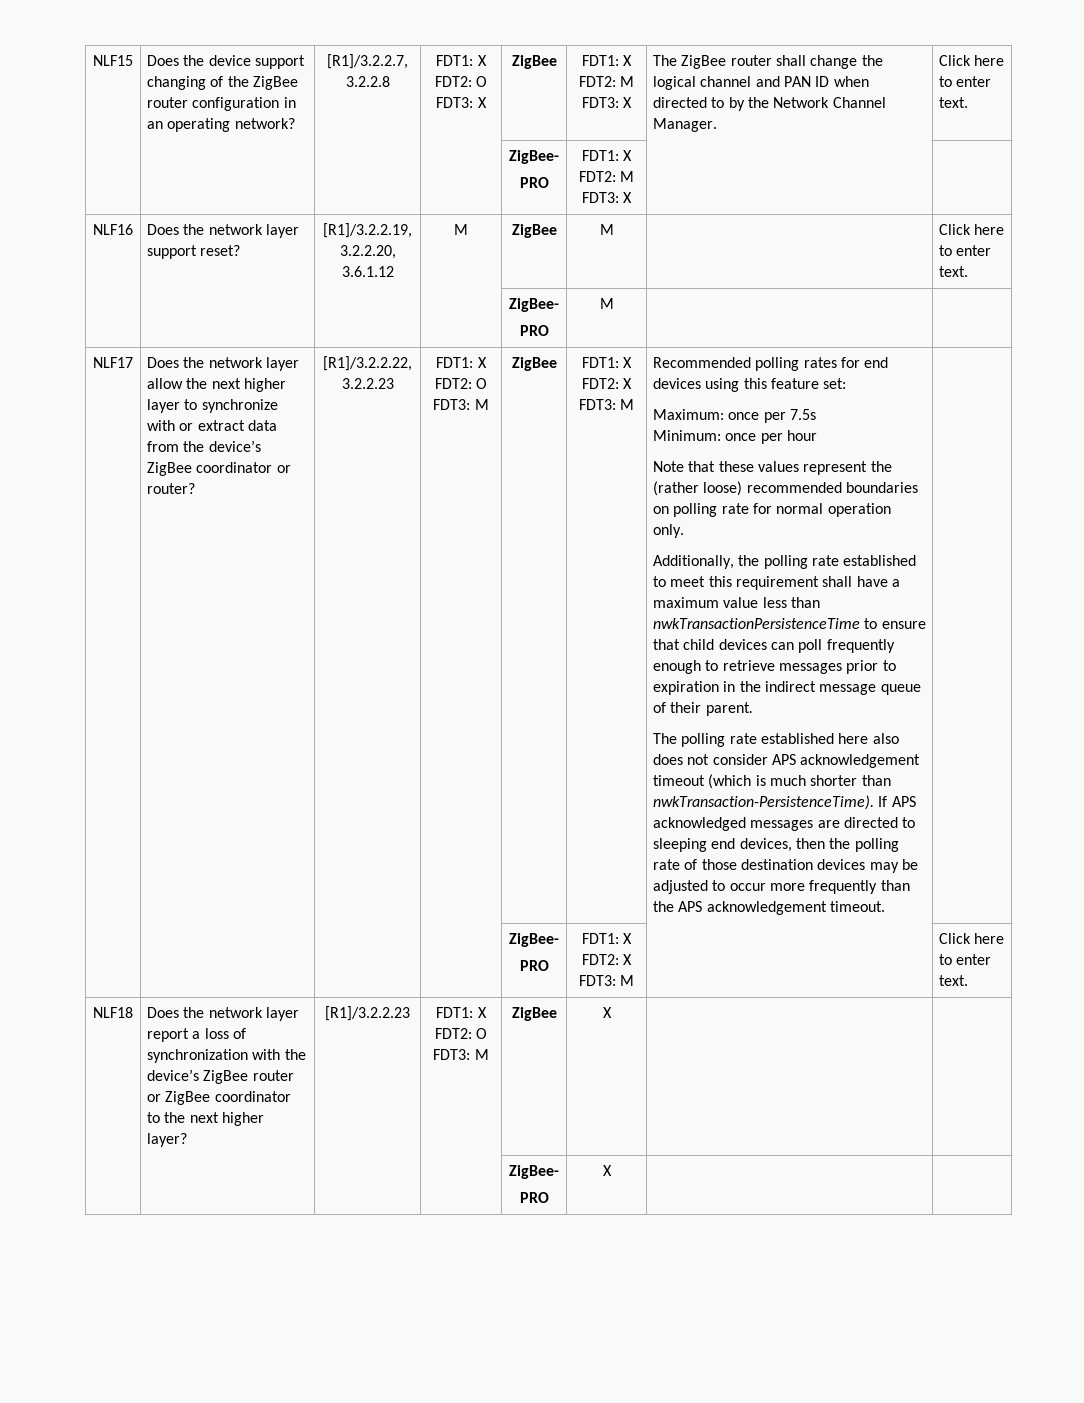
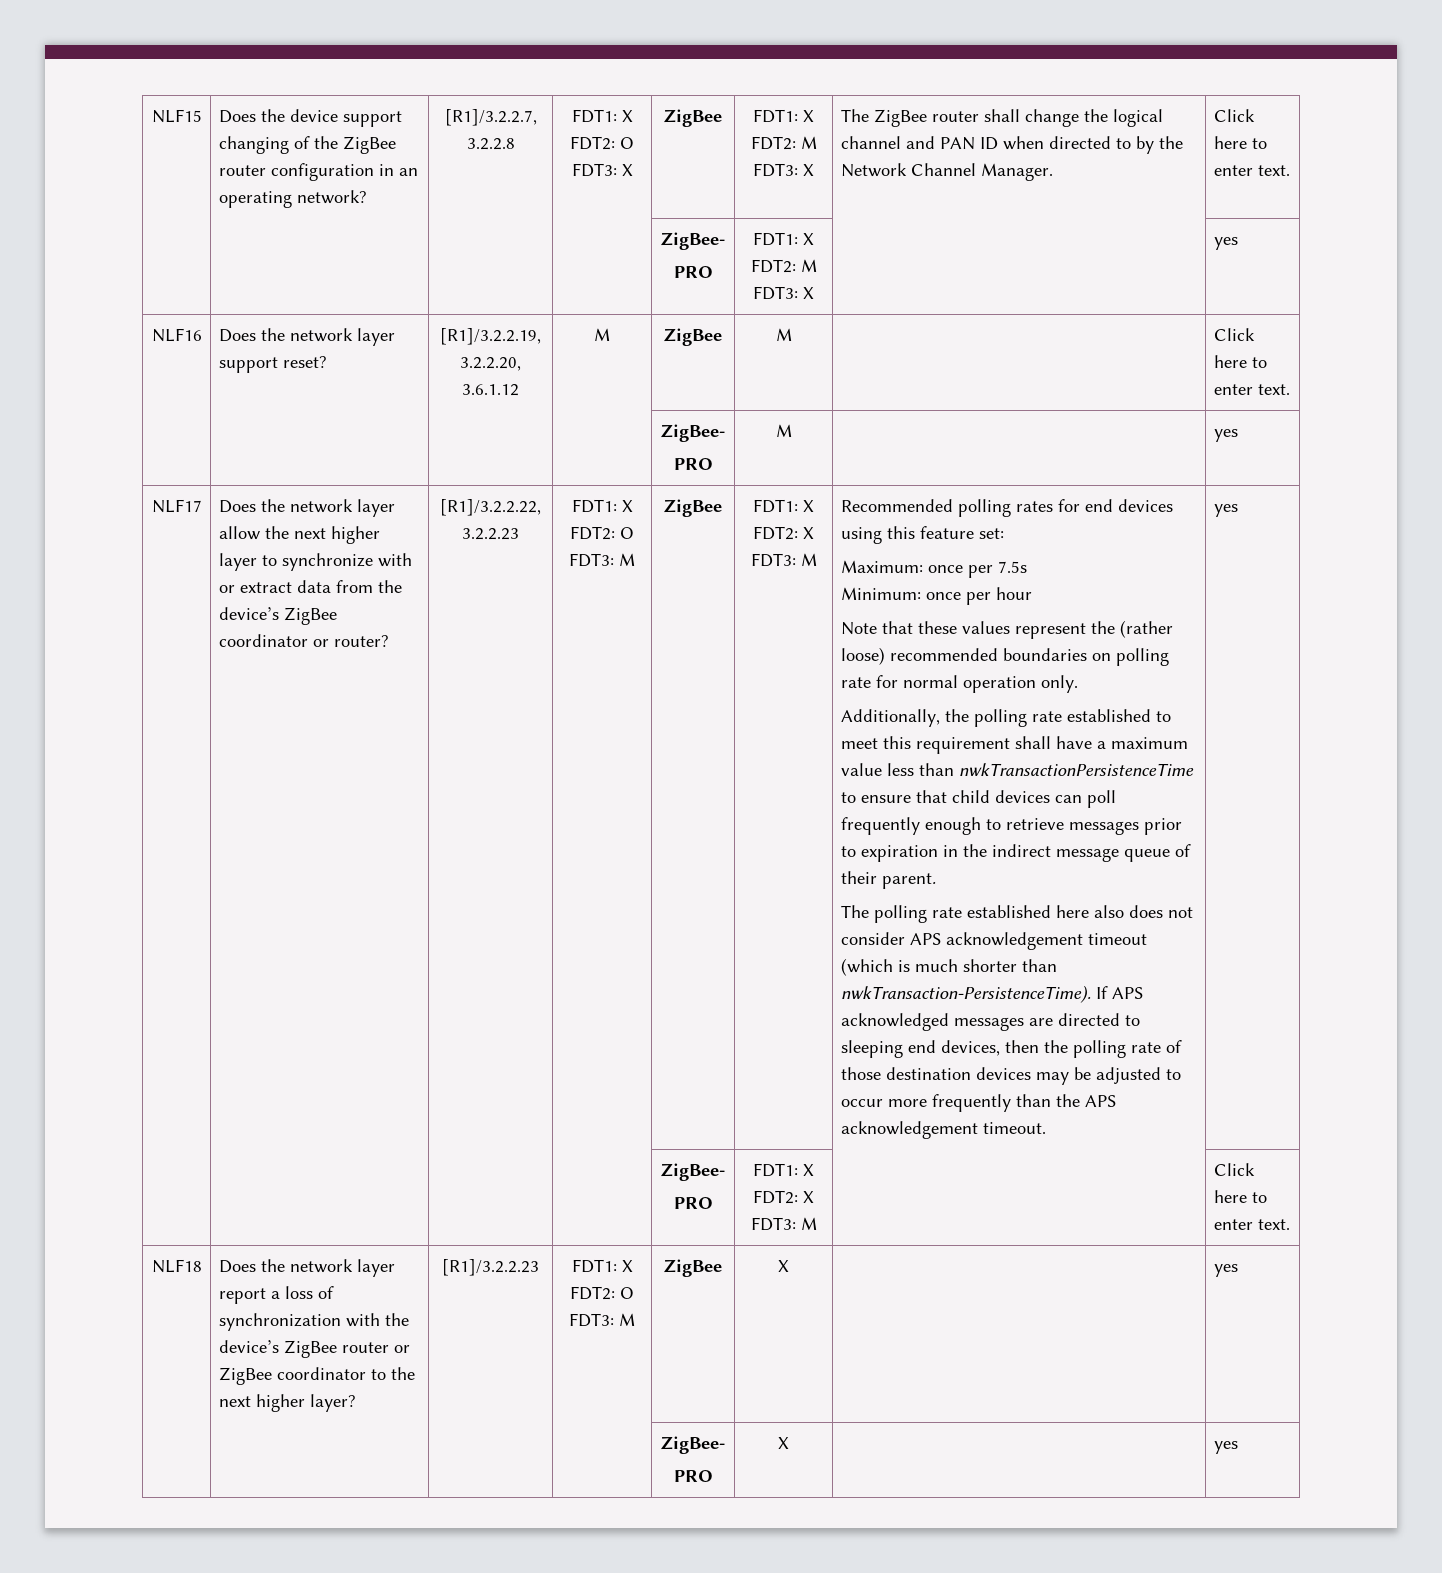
(633, 197) none -> [1213,237,1238,250] yes
(614, 303) none -> [1213,429,1238,442] yes
(886, 906) none -> [1213,504,1238,517] yes
(612, 1012) none -> [1213,1264,1238,1277] yes
(612, 1170) none -> [1213,1441,1238,1454] yes

